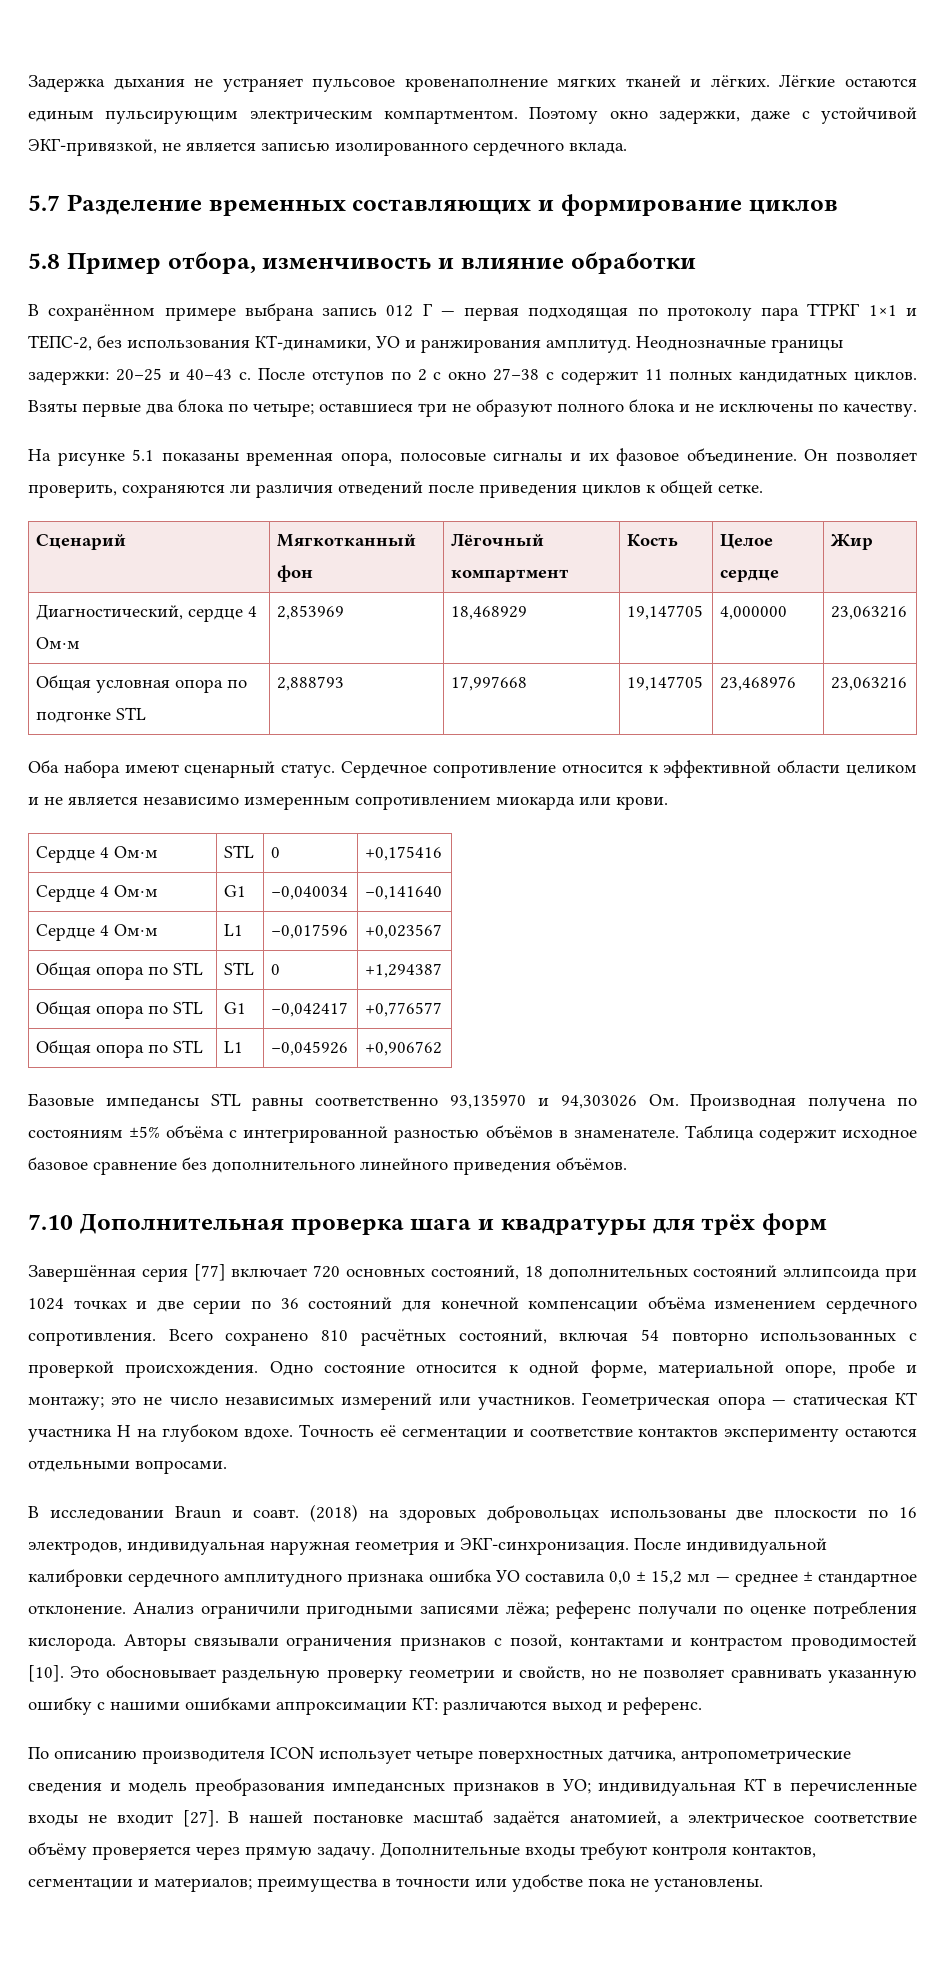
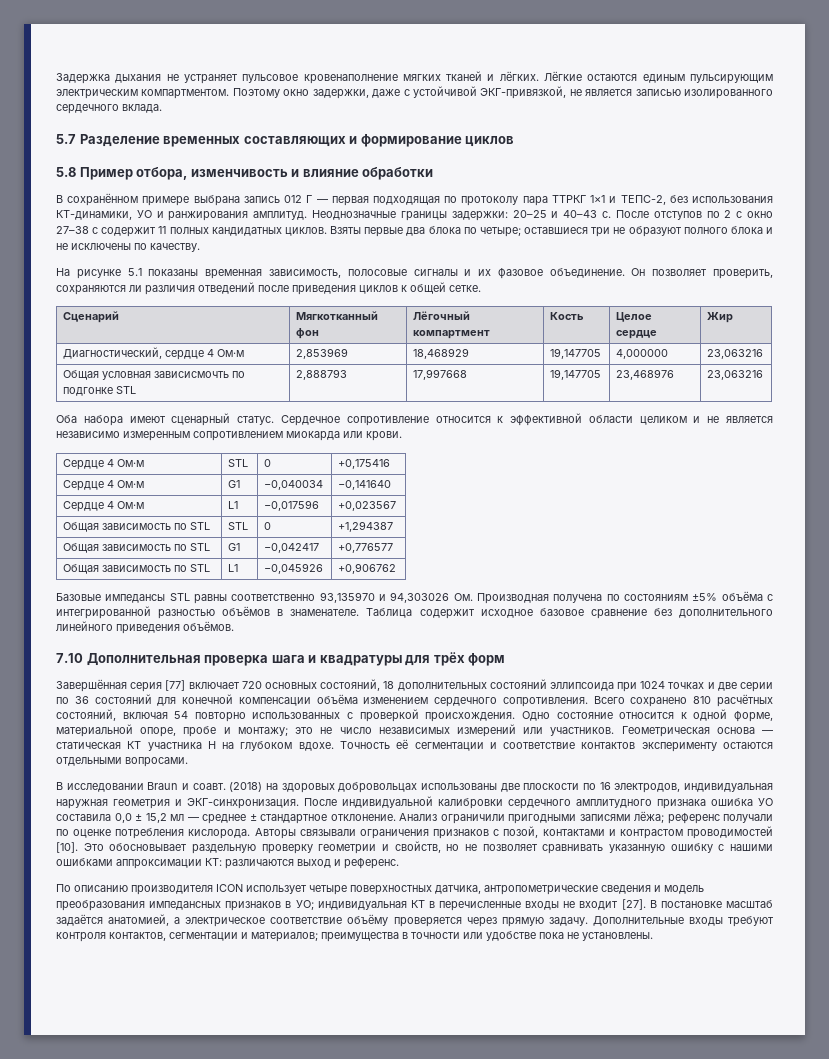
[341,452,393,466] опора, -> [268,269,341,278] зависимость,
[174,679,223,693] опора -> [154,371,230,378] зависисмочть
[95,966,144,980] опора -> [102,523,172,530] зависимость
[95,1005,144,1019] опора -> [102,544,172,551] зависимость
[95,1044,144,1058] опора -> [102,565,172,572] зависимость
[717,1396,766,1410] опора -> [716,727,755,734] основа
[249,1811,304,1824] нашей -> (657, 904) none

